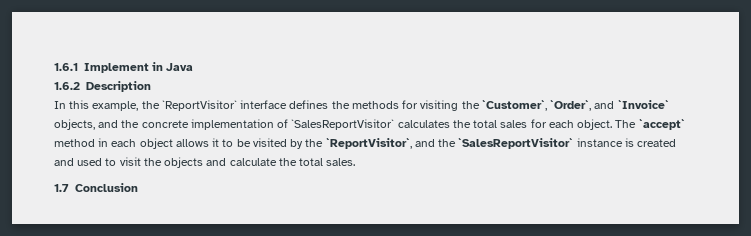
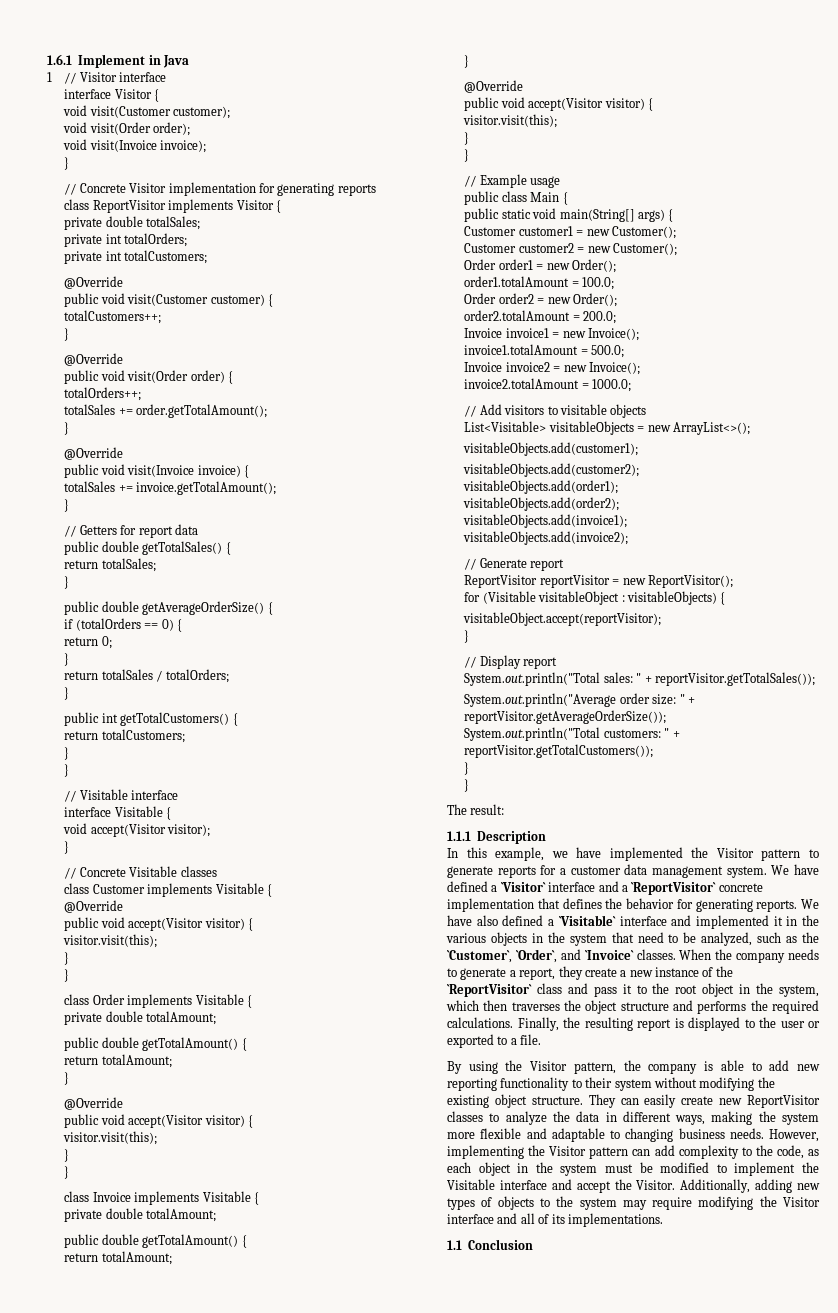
[54,81,151,92] [54,100,459,111] 1.6.2 Description // In this example, the `ReportVisitor` interface defines the methods for visiting -> [47,72,167,84] [64,89,160,102] [63,105,231,119] [63,122,191,136] [63,139,207,153] [64,157,70,170] [64,182,376,196] [64,199,281,213] [64,216,201,230] [64,233,188,247] [64,250,208,264] [64,276,124,289] [64,293,273,307] [64,310,162,324] [64,328,70,341] [64,353,124,366] [64,370,233,384] [64,387,142,401] [64,404,268,418] [64,422,70,435] [64,447,124,460] [64,464,249,478] [64,481,277,495] [64,499,70,512] [64,524,198,538] [64,541,231,555] [64,558,156,572] [64,576,70,589] [64,601,273,615] [64,618,182,632] [64,636,112,649] [64,653,70,666] [64,669,229,683] [64,687,70,700] [64,712,238,726] [64,729,185,743] [64,747,70,760] [64,764,70,777] [64,789,179,802] [64,806,172,820] [63,823,211,837] [64,841,70,854] [64,866,217,879] [64,883,272,897] [64,900,124,913] [64,917,253,931] [63,934,158,948] [64,952,70,965] [64,969,70,982] [64,994,252,1008] [64,1011,217,1025] [64,1037,247,1051] [64,1054,172,1068] [64,1072,70,1085] [64,1097,124,1110] [64,1114,253,1128] [63,1131,158,1145] [64,1149,70,1162] [64,1166,70,1179] [64,1191,259,1205] [64,1208,217,1222] [64,1234,247,1248] [64,1251,172,1265] [464,55,470,68] [464,80,524,93] [464,97,653,111] [463,114,558,128] [464,132,470,145] [464,149,470,162] [464,174,561,188] [464,191,568,205] [464,208,674,222] [464,226,676,239] [464,243,677,256] [464,259,616,273] [464,276,615,290] [464,293,617,307] [464,310,617,324] [464,328,639,341] [464,344,625,358] [464,362,640,375] [464,378,632,392] [464,404,647,418] [464,421,750,435] [463,442,639,456] [463,463,640,477] [463,480,619,494] [463,497,620,511] [463,514,628,528] [463,531,629,545] [464,558,565,571] [464,575,733,588] [464,591,726,605] [463,612,662,626] [464,630,470,643] [464,655,558,669] [464,672,815,686] [464,693,695,707] [464,710,667,724] [464,727,680,741] [464,744,654,758] [464,762,470,775] [464,779,470,792] [447,804,505,815] [447,831,547,844] [447,847,819,861] [447,864,819,878] [447,881,763,895] [447,898,819,912] [447,915,819,929] [446,932,798,946] 1 // Visitor interface // interface Visitor { // void visit(Customer customer); // void visit(Order order); // void visit(Invoice invoice); // } // // Concrete Visitor implementation for generating reports // class ReportVisitor implements Visitor { // private double totalSales; // private int totalOrders; // private int totalCustomers; // @Override // public void visit(Customer customer) { // totalCustomers++; // } // @Override // public void visit(Order order) { // totalOrders++; // totalSales += order.getTotalAmount(); // } // @Override // public void visit(Invoice invoice) { // totalSales += invoice.getTotalAmount(); // } // // Getters for report data // public double getTotalSales() { // return totalSales; // } // public double getAverageOrderSize() { // if (totalOrders == 0) { // return 0; // } // return totalSales / totalOrders; // } // public int getTotalCustomers() { // return totalCustomers; // } // } // // Visitable interface // interface Visitable { // void accept(Visitor visitor); // } // // Concrete Visitable classes // class Customer implements Visitable { // @Override // public void accept(Visitor visitor) { // visitor.visit(this); // } // } // class Order implements Visitable { // private double totalAmount; // public double getTotalAmount() { // return totalAmount; // } // @Override // public void accept(Visitor visitor) { // visitor.visit(this); // } // } // class Invoice implements Visitable { // private double totalAmount; // public double getTotalAmount() { // return totalAmount; // } // @Override // public void accept(Visitor visitor) { // visitor.visit(this); // } // } // // Example usage // public class Main { // public static void main(String[] args) { // Customer customer1 = new Customer(); // Customer customer2 = new Customer(); // Order order1 = new Order(); // order1.totalAmount = 100.0; // Order order2 = new Order(); // order2.totalAmount = 200.0; // Invoice invoice1 = new Invoice(); // invoice1.totalAmount = 500.0; // Invoice invoice2 = new Invoice(); // invoice2.totalAmount = 1000.0; // // Add visitors to visitable objects // List<Visitable> visitableObjects = new ArrayList<>(); // visitableObjects.add(customer1); // visitableObjects.add(customer2); // visitableObjects.add(order1); // visitableObjects.add(order2); // visitableObjects.add(invoice1); // visitableObjects.add(invoice2); // // Generate report // ReportVisitor reportVisitor = new ReportVisitor(); // for (Visitable visitableObject : visitableObjects) { // visitableObject.accept(reportVisitor); // } // // Display report // System.out.println("Total sales: " + reportVisitor.getTotalSales()); // System.out.println("Average order size: " + reportVisitor.getAverageOrderSize()); // System.out.println("Total customers: " + reportVisitor.getTotalCustomers()); // } // } // The result: // 1.1.1 Description // In this example, we have implemented the Visitor pattern to generate reports for a customer data management system. We have defined a `Visitor` interface and a `ReportVisitor` concrete implementation that defines the behavior for generating reports. We have also defined a `Visitable` interface and implemented it in the various objects in the system that need to be analyzed, such as
[54,119,685,130] [54,138,677,149] [54,157,356,168] [54,184,69,192] objects, and the concrete implementation of `SalesReportVisitor` calculates the total sales for each object. The `accept` method in each object allows it to be visited by the `ReportVisitor`, and the `SalesReportVisitor` instance is created and used to visit the objects and calculate the total sales. // 1.7 -> [636,949,819,963] [447,966,733,980] [447,983,819,997] [446,1000,819,1014] [447,1017,820,1031] [447,1034,542,1048] [447,1060,821,1074] [447,1077,775,1091] [447,1094,820,1108] [447,1111,819,1125] [447,1128,819,1142] [447,1145,819,1159] [447,1162,819,1176] [447,1179,820,1193] [447,1196,820,1210] [447,1213,663,1227] [447,1240,462,1250] classes. When the company needs to generate a report, they create a new instance of the `ReportVisitor` class and pass it to the root object in the system, which then traverses the object structure and performs the required calculations. Finally, the resulting report is displayed to the user or exported to a file. // By using the Visitor pattern, the company is able to add new reporting functionality to their system without modifying the existing object structure. They can easily create new ReportVisitor classes to analyze the data in different ways, making the system more flexible and adaptable to changing business needs. However, implementing the Visitor pattern can add complexity to the code, as each object in the system must be modified to implement the Visitable interface and accept the Visitor. Additionally, adding new types of objects to the system may require modifying the Visitor interface and all of its implementations. // 1.1

